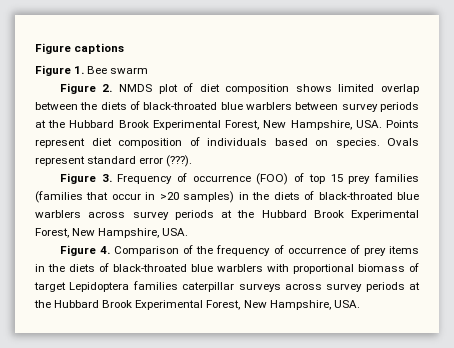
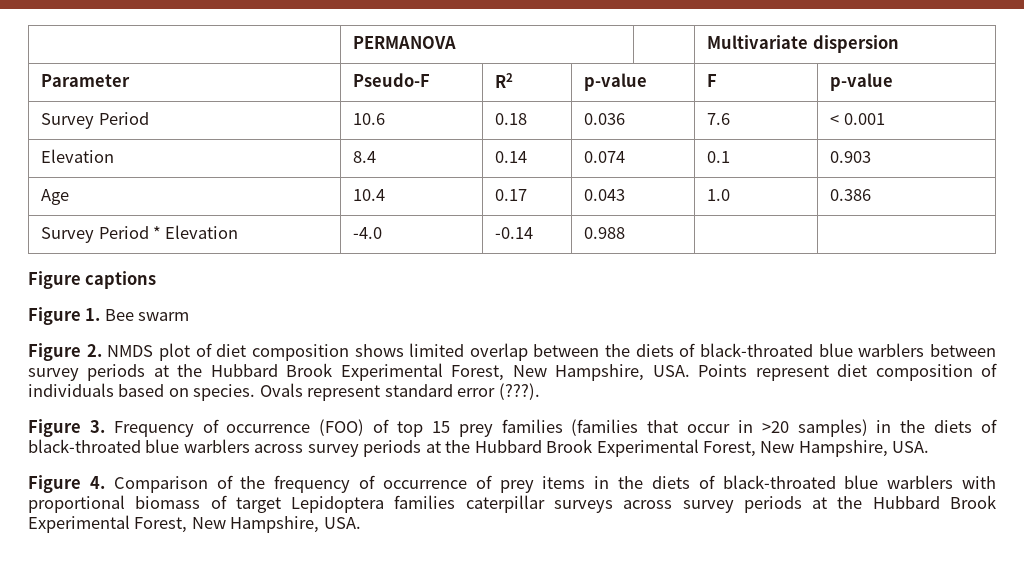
(35, 48) none -> [353,36,457,49] [707,35,899,53] [41,74,131,87] [353,73,431,87] [495,73,514,88] [584,73,648,91] [707,74,718,87] [830,73,894,91] [41,112,149,129] [353,113,386,125] [495,113,528,125] [584,113,626,125] [707,113,731,125] [830,113,885,125] [41,149,115,163] [353,151,377,163] [495,151,528,163] [584,151,626,163] [707,151,731,163] [830,151,872,163] [41,189,70,205] [353,189,386,201] [495,189,528,201] [584,189,626,201] [707,189,731,201] [830,189,872,201] [41,225,239,243] [353,227,383,239] [495,227,534,239] [584,227,626,239] | PERMANOVA | | Multivariate dispersion // Parameter | Pseudo-F | R2 | p-value | F | p-value // Survey Period | 10.6 | 0.18 | 0.036 | 7.6 | < 0.001 // Elevation | 8.4 | 0.14 | 0.074 | 0.1 | 0.903 // Age | 10.4 | 0.17 | 0.043 | 1.0 | 0.386 // Survey Period * Elevation | -4.0 | -0.14 | 0.988 | | //

